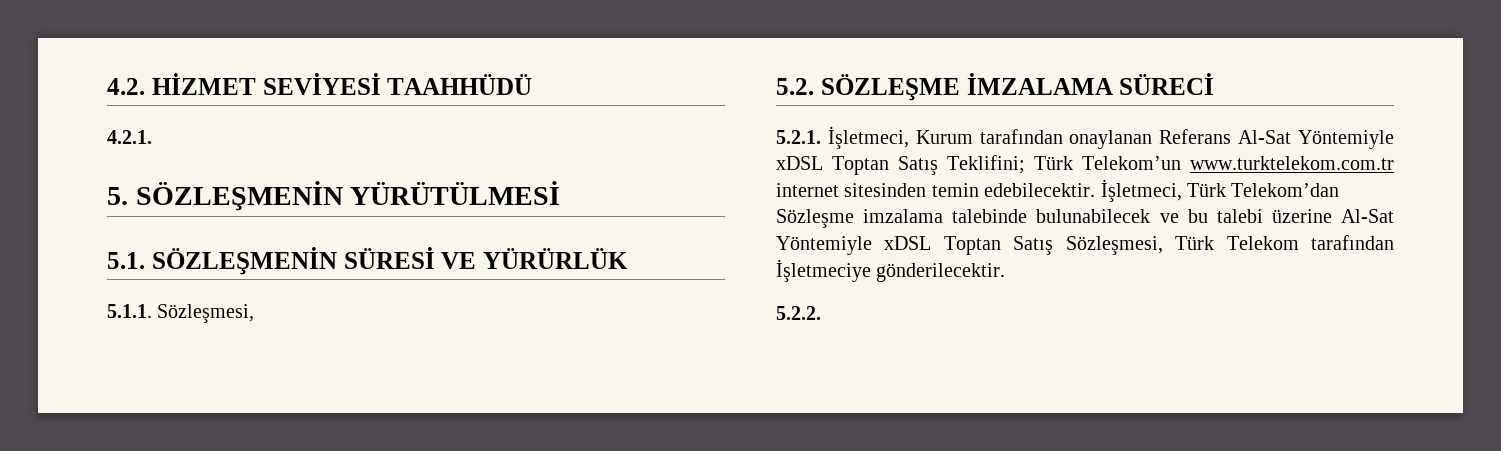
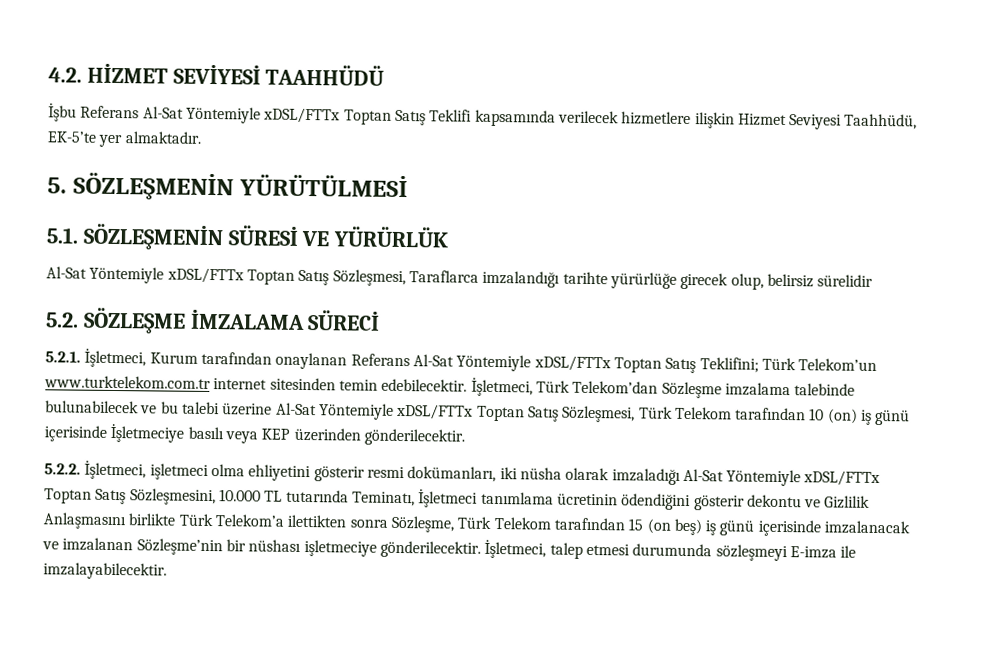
[107,130,152,144] 4.2.1. -> [48,103,918,130] [47,131,202,148] İşbu Referans Al-Sat Yöntemiyle xDSL/FTTx Toptan Satış Teklifi kapsamında verilecek hizmetlere ilişkin Hizmet Seviyesi Taahhüdü, EK-5’te yer almaktadır.
[107,304,255,323] 5.1.1. Sözleşmesi, -> [46,266,874,290] Al-Sat Yöntemiyle xDSL/FTTx Toptan Satış Sözleşmesi, Taraflarca imzalandığı tarihte yürürlüğe girecek olup, belirsiz sürelidir
[776,156,823,170] xDSL -> [533,355,611,372] xDSL/FTTx
[884,236,932,250] xDSL -> [396,403,474,420] xDSL/FTTx
[776,259,1006,282] [776,306,821,320] İşletmeciye gönderilecektir. // 5.2.2. -> [809,408,911,426] [44,423,465,446] [44,460,881,487] [44,488,871,511] [43,512,911,537] [42,537,857,562] [43,562,167,580] 10 (on) iş günü içerisinde İşletmeciye basılı veya KEP üzerinden gönderilecektir. // 5.2.2. İşletmeci, işletmeci olma ehliyetini gösterir resmi dokümanları, iki nüsha olarak imzaladığı Al-Sat Yöntemiyle xDSL/FTTx Toptan Satış Sözleşmesini, 10.000 TL tutarında Teminatı, İşletmeci tanımlama ücretinin ödendiğini gösterir dekontu ve Gizlilik Anlaşmasını birlikte Türk Telekom’a ilettikten sonra Sözleşme, Türk Telekom tarafından 15 (on beş) iş günü içerisinde imzalanacak ve imzalanan Sözleşme’nin bir nüshası işletmeciye gönderilecektir. İşletmeci, talep etmesi durumunda sözleşmeyi E-imza ile imzalayabilecektir.

